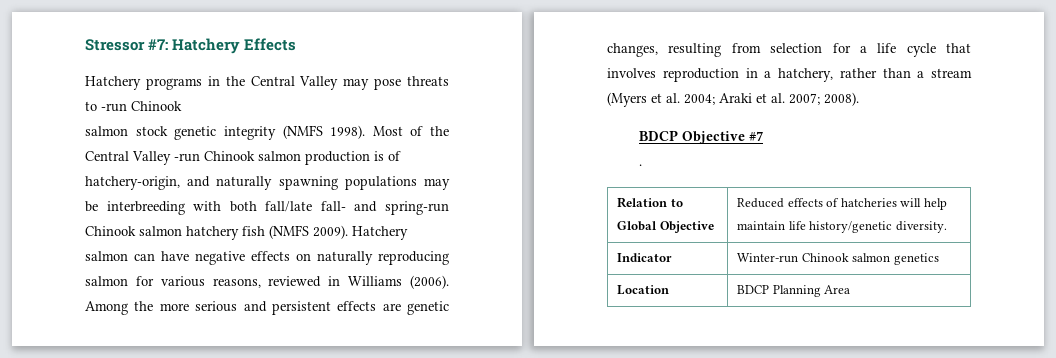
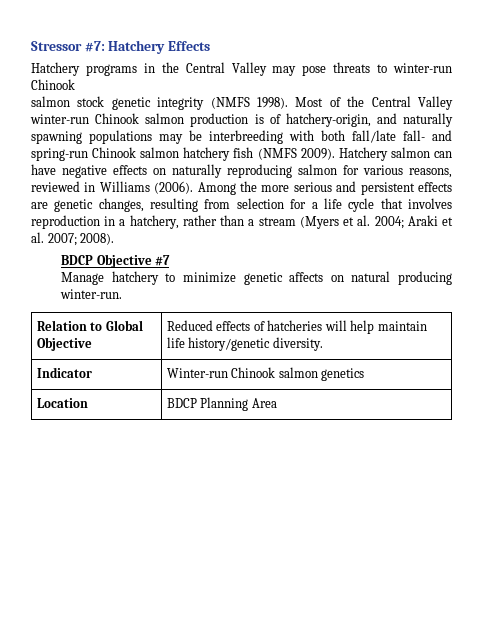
[101,103,127,112] -run -> [392,63,452,73] winter-run
[174,153,200,162] -run -> [30,114,89,124] winter-run
[639,164,643,166] . -> [61,271,452,285] [60,289,123,299] Manage hatchery to minimize genetic affects on natural producing winter-run.

